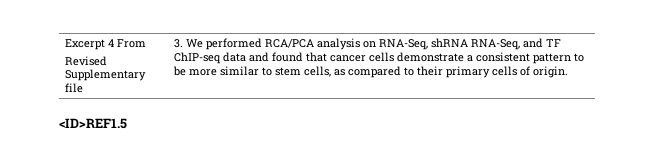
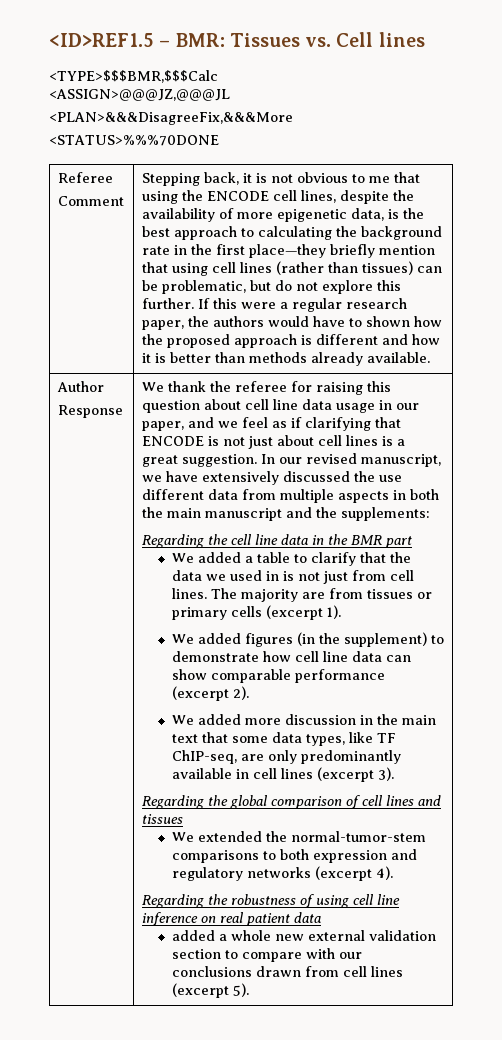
[64,39,146,50] [64,56,107,66] [64,69,146,81] [64,83,83,93] [173,38,561,50] [173,52,584,64] [172,66,568,78] [59,118,127,129] Excerpt 4 From // Revised Supplementary file | 3. We performed RCA/PCA analysis on RNA-Seq, shRNA RNA-Seq, and TF ChIP-seq data and found that cancer cells demonstrate a consistent pattern to be more similar to stem cells, as compared to their primary cells of origin. // <ID>REF1.5 -> [49,32,425,47] [49,70,218,83] [49,89,230,101] [49,112,293,125] [49,135,219,146] [57,172,113,183] [57,196,124,206] [141,172,420,186] [141,190,414,204] [141,208,424,222] [141,226,442,240] [141,244,435,258] [141,261,442,276] [141,280,401,294] [141,298,407,312] [141,316,442,330] [141,334,440,348] [141,352,430,366] [56,381,104,392] [57,405,123,418] [141,381,391,395] [141,399,419,413] [141,417,401,431] [141,435,405,449] [141,453,441,467] [141,471,402,485] [141,489,439,503] [141,507,430,521] [141,534,412,548] [171,552,411,566] [171,570,414,584] [171,588,432,602] [171,605,341,620] [171,632,444,647] [171,651,411,662] [171,669,385,683] [171,686,249,701] [171,714,436,725] [171,732,396,746] [171,750,401,764] [171,767,394,782] [141,795,441,809] [141,814,183,824] [171,831,426,842] [171,849,417,863] [171,866,393,881] [141,894,400,908] [141,912,321,926] [171,930,436,941] [171,948,362,962] [171,966,403,977] [171,983,249,998] <ID>REF1.5 – BMR: Tissues vs. Cell lines // <TYPE>$$$BMR,$$$Calc // <ASSIGN>@@@JZ,@@@JL // <PLAN>&&&DisagreeFix,&&&More // <STATUS>%%%70DONE // Referee // Comment | Stepping back, it is not obvious to me that using the ENCODE cell lines, despite the availability of more epigenetic data, is the best approach to calculating the background rate in the first place—they briefly mention that using cell lines (rather than tissues) can be problematic, but do not explore this further. If this were a regular research paper, the authors would have to shown how the proposed approach is different and how it is better than methods already available. // Author // Response | We thank the referee for raising this question about cell line data usage in our paper, and we feel as if clarifying that ENCODE is not just about cell lines is a great suggestion. In our revised manuscript, we have extensively discussed the use different data from multiple aspects in both the main manuscript and the supplements: // Regarding the cell line data in the BMR part // We added a table to clarify that the data we used in is not just from cell lines. The majority are from tissues or primary cells (excerpt 1). // We added figures (in the supplement) to demonstrate how cell line data can show comparable performance (excerpt 2). // We added more discussion in the main text that some data types, like TF ChIP-seq, are only predominantly available in cell lines (excerpt 3). // Regarding the global comparison of cell lines and tissues // We extended the normal-tumor-stem comparisons to both expression and regulatory networks (excerpt 4). // Regarding the robustness of using cell line inference on real patient data // added a whole new external validation section to compare with our conclusions drawn from cell lines (excerpt 5).

